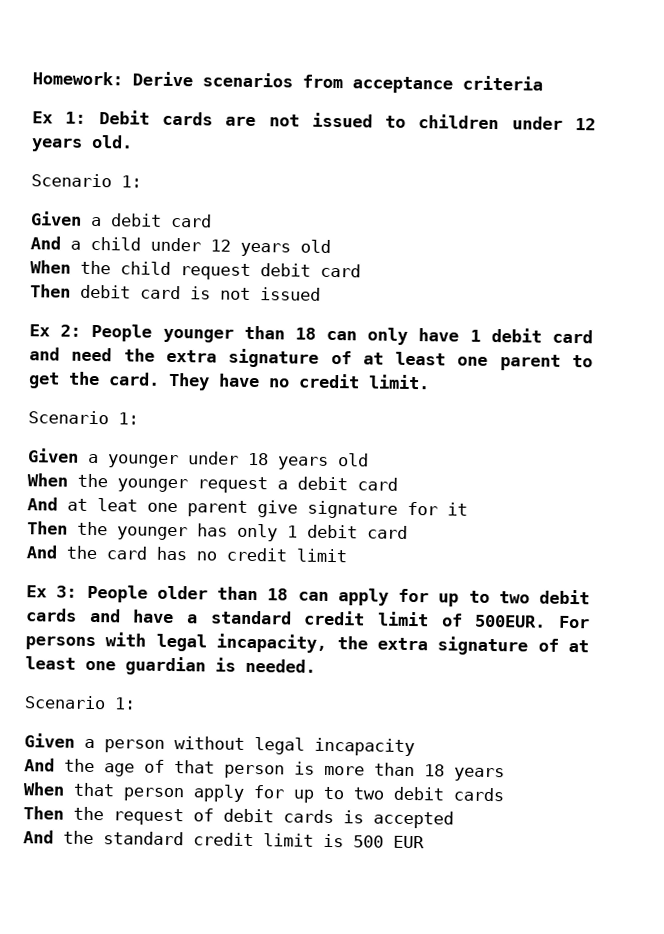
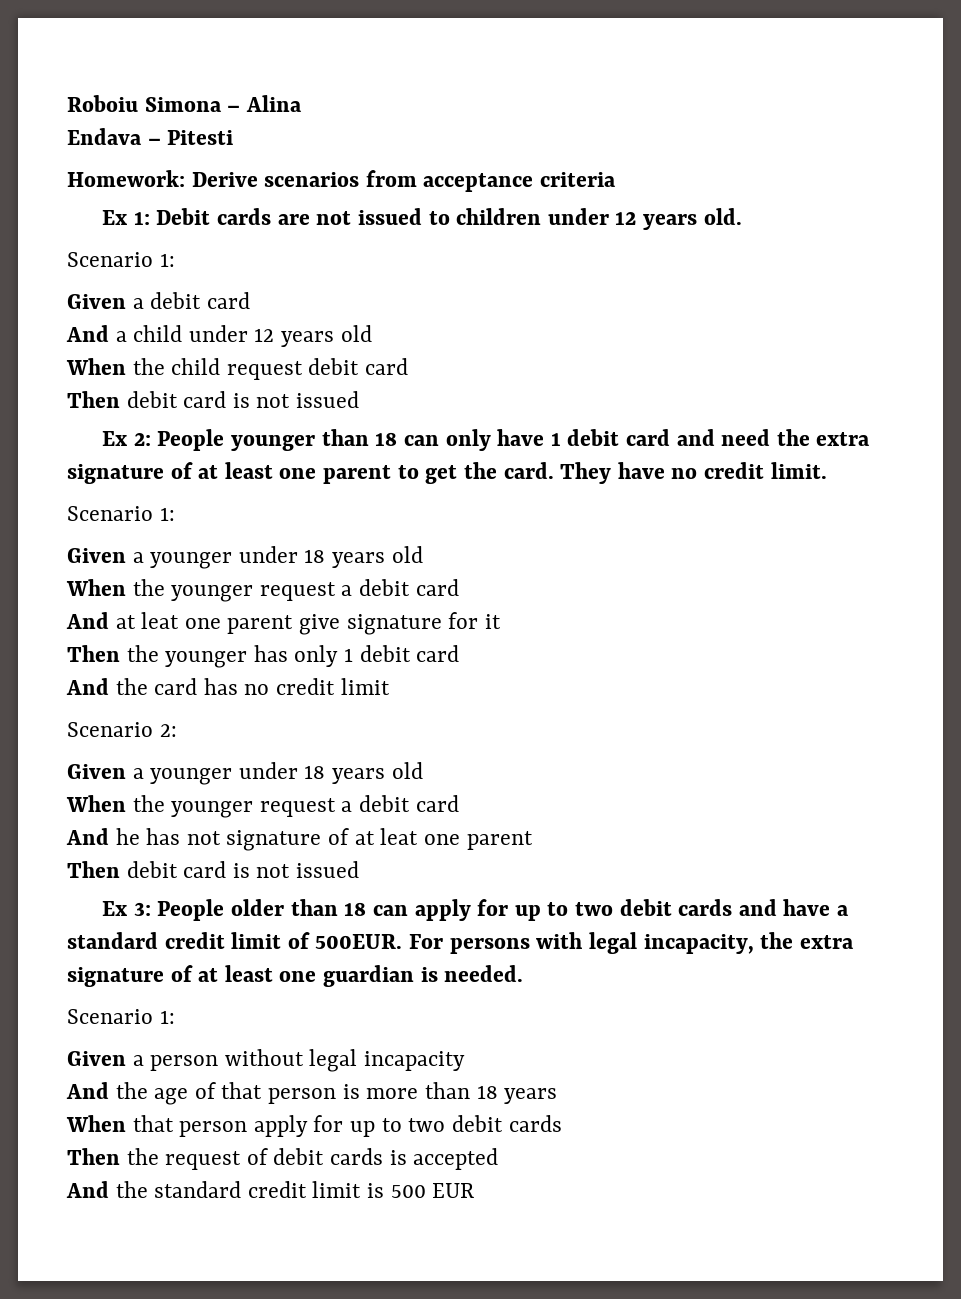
(32, 78) none -> [67,95,302,112] [67,128,234,145] Roboiu Simona – Alina // Endava – Pitesti //
(347, 555) none -> [67,722,177,737] [67,762,423,785] [66,795,459,818] [66,828,533,851] [67,861,360,878] // Scenario 2: // Given a younger under 18 years old // When the younger request a debit card // And he has not signature of at leat one parent // Then debit card is not issued

